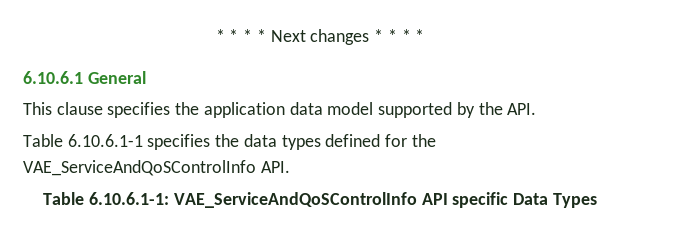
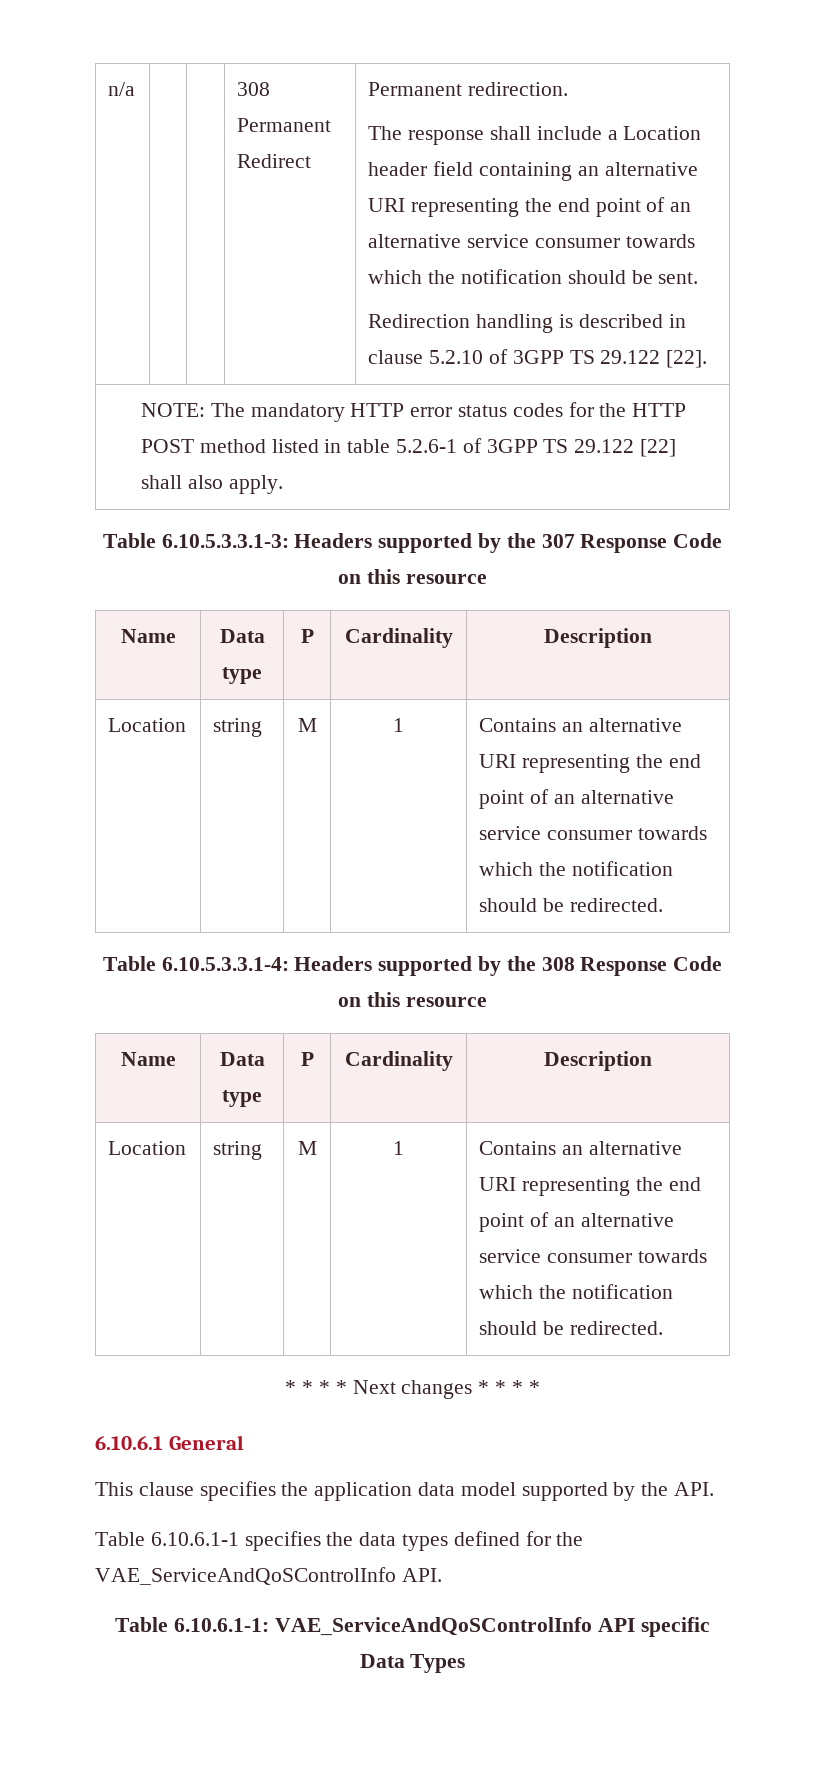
(215, 35) none -> [108,82,136,96] [237,82,271,96] [237,118,332,132] [237,154,312,168] [368,82,569,96] [368,126,702,145] [368,161,698,181] [368,197,692,217] [368,234,695,248] [368,269,699,284] [368,314,686,333] [368,349,708,368] [141,402,687,422] [141,438,677,457] [141,475,283,494] [102,533,723,553] [338,569,487,584] [120,629,176,643] [219,629,265,643] [222,667,262,684] [300,629,314,643] [344,628,453,648] [544,628,652,648] [108,718,187,732] [213,718,263,737] [297,718,317,732] [393,718,404,732] [479,718,682,732] [479,754,701,773] [479,789,674,809] [479,826,707,840] [479,861,673,876] [479,898,663,912] [102,956,723,976] [338,992,487,1007] [120,1052,176,1066] [219,1052,265,1066] [222,1090,262,1107] [300,1052,314,1066] [344,1051,453,1071] [544,1051,652,1071] [108,1141,187,1155] [213,1141,263,1160] [297,1141,317,1155] [393,1141,404,1155] [479,1141,682,1155] [479,1177,701,1196] [479,1212,674,1232] [479,1249,707,1263] [479,1284,673,1299] [479,1321,663,1335] n/a | | | 308 Permanent Redirect | Permanent redirection. // The response shall include a Location header field containing an alternative URI representing the end point of an alternative service consumer towards which the notification should be sent. // Redirection handling is described in clause 5.2.10 of 3GPP TS 29.122 [22]. // NOTE: The mandatory HTTP error status codes for the HTTP POST method listed in table 5.2.6-1 of 3GPP TS 29.122 [22] shall also apply. // Table 6.10.5.3.3.1-3: Headers supported by the 307 Response Code on this resource // Name | Data type | P | Cardinality | Description // Location | string | M | 1 | Contains an alternative URI representing the end point of an alternative service consumer towards which the notification should be redirected. // Table 6.10.5.3.3.1-4: Headers supported by the 308 Response Code on this resource // Name | Data type | P | Cardinality | Description // Location | string | M | 1 | Contains an alternative URI representing the end point of an alternative service consumer towards which the notification should be redirected. //

